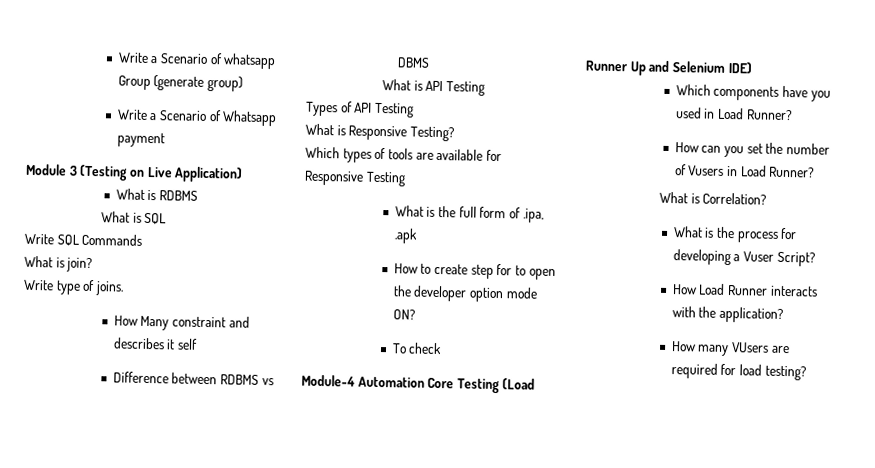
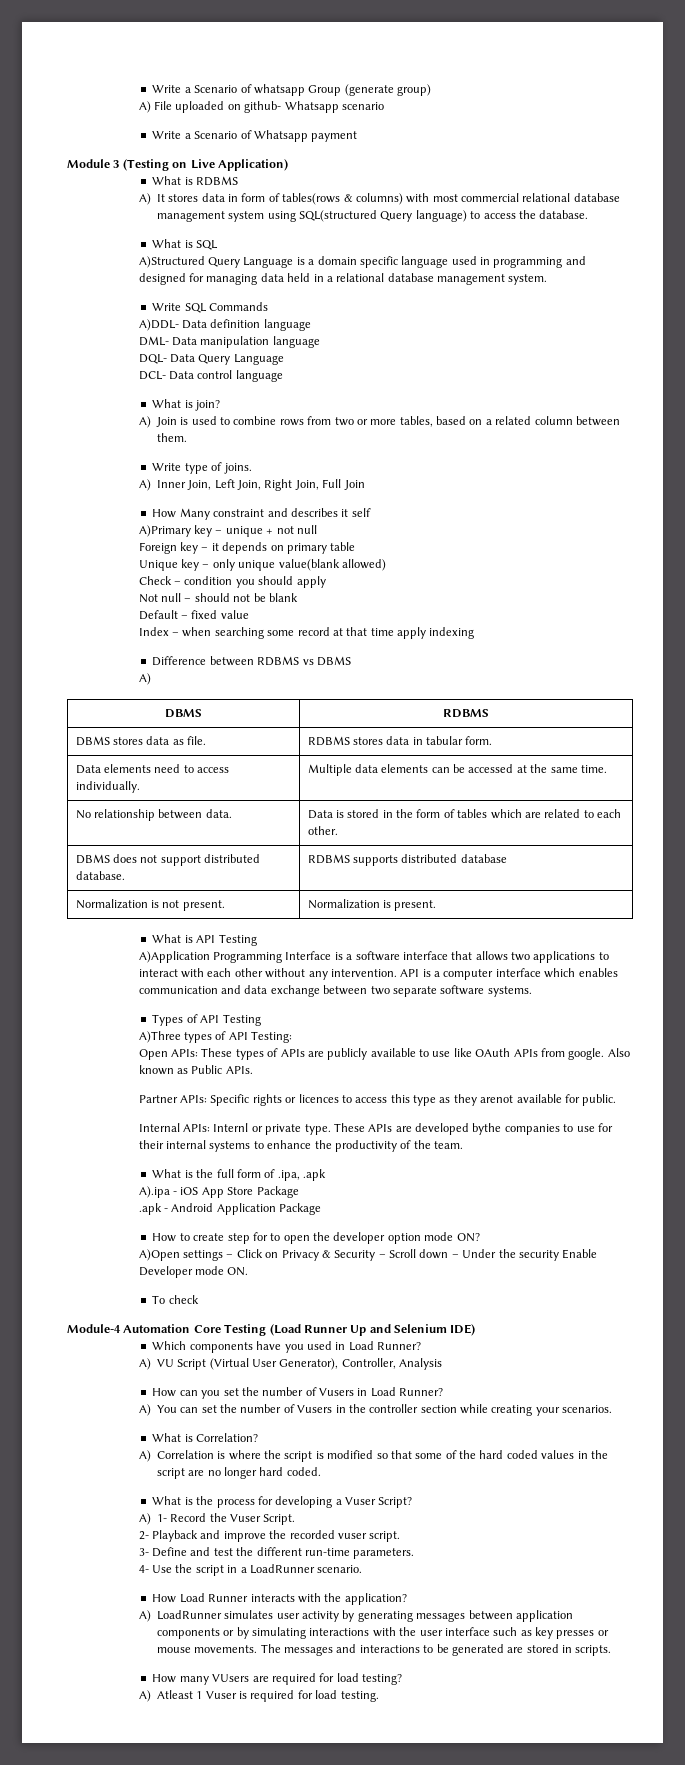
(244, 84) none -> [138,101,384,113] // A) File uploaded on github- Whatsapp scenario
[100,211,168,225] [24,233,143,246] [24,255,94,273] [23,279,124,296] What is SQL // Write SQL Commands // What is join? // Write type of joins. -> [138,193,620,205] [156,210,589,222] [152,239,219,250] [138,256,586,268] [138,273,548,285] [152,302,269,313] [138,319,311,331] [138,336,320,348] [138,354,284,365] [138,370,283,382] [152,399,221,411] [138,416,620,428] [156,433,187,442] [152,462,252,474] [138,479,365,491] A) It stores data in form of tables(rows & columns) with most commercial relational database management system using SQL(structured Query language) to access the database. // What is SQL // A)Structured Query Language is a domain specific language used in programming and designed for managing data held in a relational database management system. // Write SQL Commands // A)DDL- Data definition language // DML- Data manipulation language // DQL- Data Query Language // DCL- Data control language // What is join? // A) Join is used to combine rows from two or more tables, based on a related column between them. // Write type of joins. // A) Inner Join, Left Join, Right Join, Full Join
(199, 344) none -> [138,525,317,537] [138,542,356,554] [138,559,386,571] [138,576,326,588] [138,593,298,603] [138,610,249,620] [138,627,475,639] // A)Primary key – unique + not null // Foreign key – it depends on primary table // Unique key – only unique value(blank allowed) // Check – condition you should apply // Not null – should not be blank // Default – fixed value // Index – when searching some record at that time apply indexing
[381,79,485,96] [306,101,414,118] [305,123,455,142] [305,146,502,163] [304,170,406,187] What is API Testing // Types of API Testing // What is Responsive Testing? // Which types of tools are available for Responsive Testing -> [138,673,151,685] [165,709,202,718] [443,709,489,718] [75,736,207,746] [307,736,493,746] [75,764,230,774] [75,781,140,793] [307,764,607,776] [75,809,232,821] [307,809,622,819] [307,826,338,835] [75,854,261,866] [75,871,125,880] [307,854,507,866] [75,899,225,911] [307,899,437,911] [152,934,257,946] [138,951,609,963] [138,968,618,980] [138,985,532,997] [152,1014,261,1026] [138,1031,293,1043] [138,1048,630,1060] [138,1065,253,1075] [138,1094,617,1106] [138,1123,613,1135] [138,1140,464,1152] A) // DBMS | RDBMS // DBMS stores data as file. | RDBMS stores data in tabular form. // Data elements need to access individually. | Multiple data elements can be accessed at the same time. // No relationship between data. | Data is stored in the form of tables which are related to each other. // DBMS does not support distributed database. | RDBMS supports distributed database // Normalization is not present. | Normalization is present. // What is API Testing // A)Application Programming Interface is a software interface that allows two applications to interact with each other without any intervention. API is a computer interface which enables communication and data exchange between two separate software systems. // Types of API Testing // A)Three types of API Testing: // Open APIs: These types of APIs are publicly available to use like OAuth APIs from google. Also known as Public APIs. // Partner APIs: Specific rights or licences to access this type as they arenot available for public. // Internal APIs: Internl or private type. These APIs are developed bythe companies to use for their internal systems to enhance the productivity of the team.
(418, 236) none -> [138,1186,299,1198] [138,1203,322,1215] // A).ipa - iOS App Store Package // .apk - Android Application Package
(416, 314) none -> [138,1249,598,1261] [138,1266,249,1278] // A)Open settings – Click on Privacy & Security – Scroll down – Under the security Enable Developer mode ON.
(793, 115) none -> [138,1358,443,1370] // A) VU Script (Virtual User Generator), Controller, Analysis
[658,191,768,205] What is Correlation? -> [138,1404,613,1416] [152,1433,259,1442] [138,1450,608,1462] [156,1467,321,1479] A) You can set the number of Vusers in the controller section while creating your scenarios. // What is Correlation? // A) Correlation is where the script is modified so that some of the hard coded values in the script are no longer hard coded.
(816, 259) none -> [138,1513,296,1525] [138,1530,401,1542] [138,1547,415,1559] [138,1564,363,1576] // A) 1- Record the Vuser Script. // 2- Playback and improve the recorded vuser script. // 3- Define and test the different run-time parameters. // 4- Use the script in a LoadRunner scenario.
(785, 315) none -> [138,1610,573,1622] [156,1627,609,1639] [156,1644,612,1656] // A) LoadRunner simulates user activity by generating messages between application components or by simulating interactions with the user interface such as key presses or mouse movements. The messages and interactions to be generated are stored in scripts.
(807, 373) none -> [138,1690,379,1702] // A) Atleast 1 Vuser is required for load testing.

